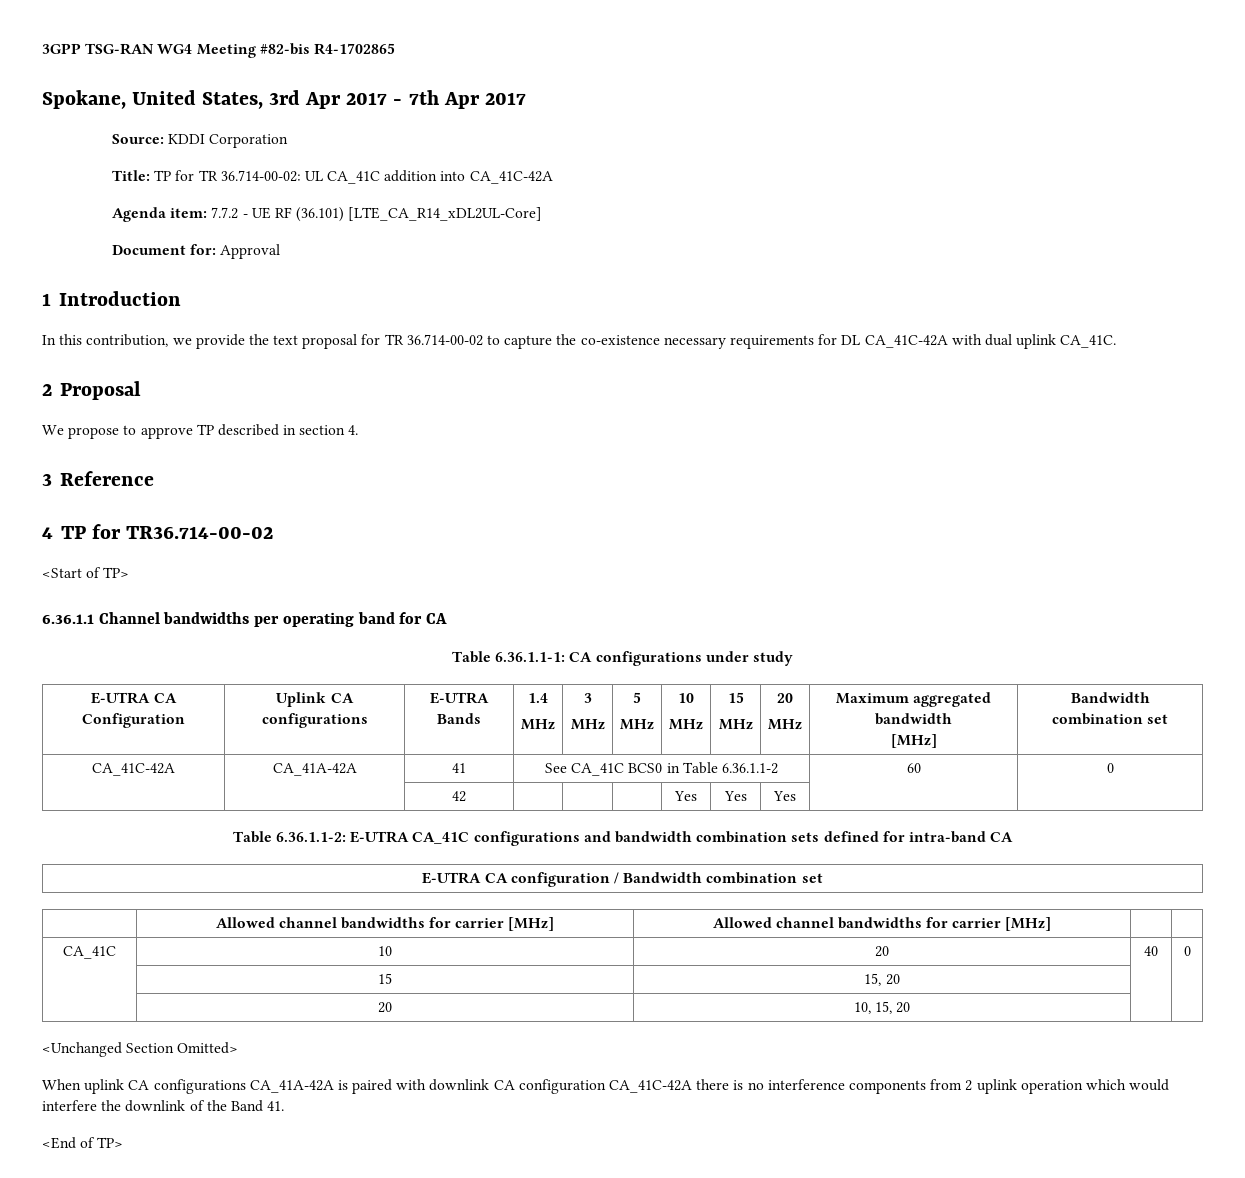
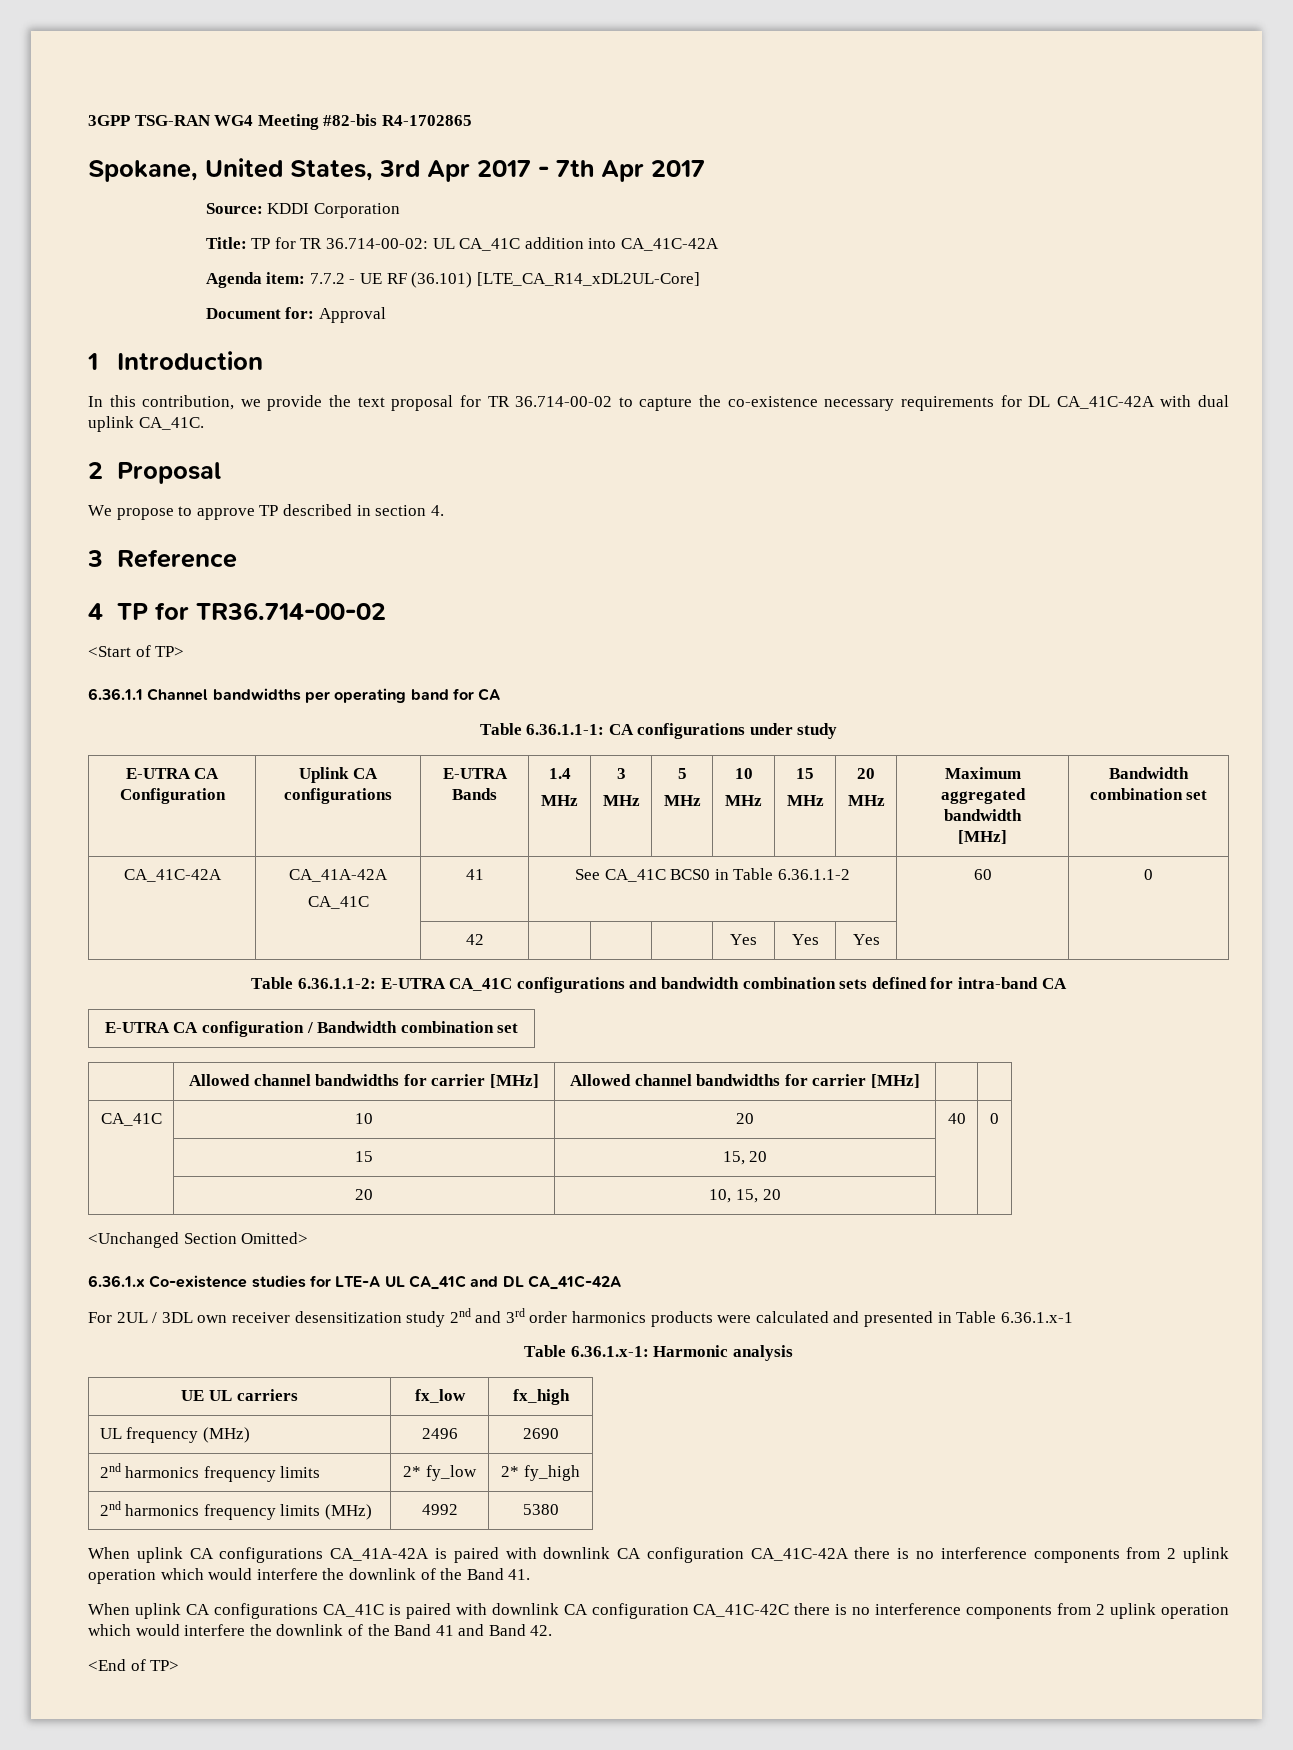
(357, 769) none -> [307,896,369,909] // CA_41C
(239, 1048) none -> [88,1275,621,1290] [88,1308,1073,1327] [524,1345,793,1361] [181,1389,298,1401] [414,1389,466,1403] [512,1389,570,1405] [99,1427,250,1443] [421,1428,458,1439] [522,1428,559,1439] [99,1463,321,1482] [403,1465,477,1481] [501,1465,580,1481] [99,1501,373,1520] [421,1504,458,1515] [522,1504,559,1515] // 6.36.1.x Co-existence studies for LTE-A UL CA_41C and DL CA_41C-42A // For 2UL / 3DL own receiver desensitization study 2nd and 3rd order harmonics products were calculated and presented in Table 6.36.1.x-1 // Table 6.36.1.x-1: Harmonic analysis // UE UL carriers | fx_low | fx_high // UL frequency (MHz) | 2496 | 2690 // 2nd harmonics frequency limits | 2* fy_low | 2* fy_high // 2nd harmonics frequency limits (MHz) | 4992 | 5380
(285, 1106) none -> [88,1603,1230,1619] [88,1624,553,1636] // When uplink CA configurations CA_41C is paired with downlink CA configuration CA_41C-42C there is no interference components from 2 uplink operation which would interfere the downlink of the Band 41 and Band 42.

